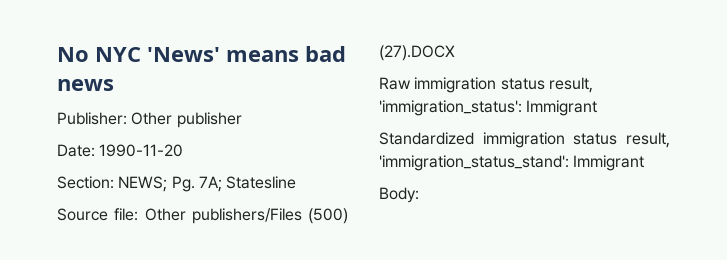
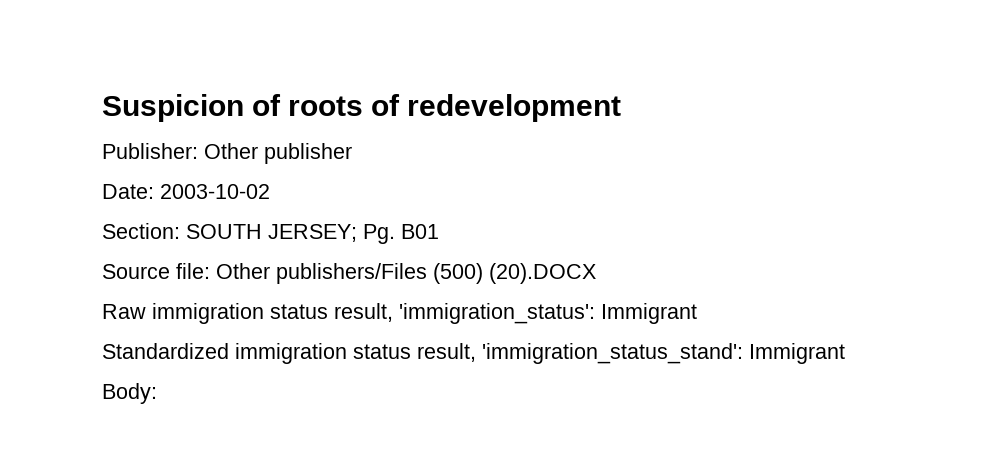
[57,46,346,62] [57,79,114,91] No NYC 'News' means bad news -> [102,94,622,122] Suspicion of roots of redevelopment
[99,144,184,157] 1990-11-20 -> [160,184,270,199] 2003-10-02
[118,176,297,192] NEWS; Pg. 7A; Statesline -> [186,224,439,244] SOUTH JERSEY; Pg. B01
[379,45,455,61] (27).DOCX -> [489,263,596,284] (20).DOCX

